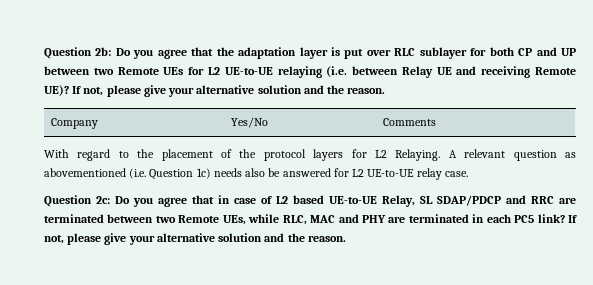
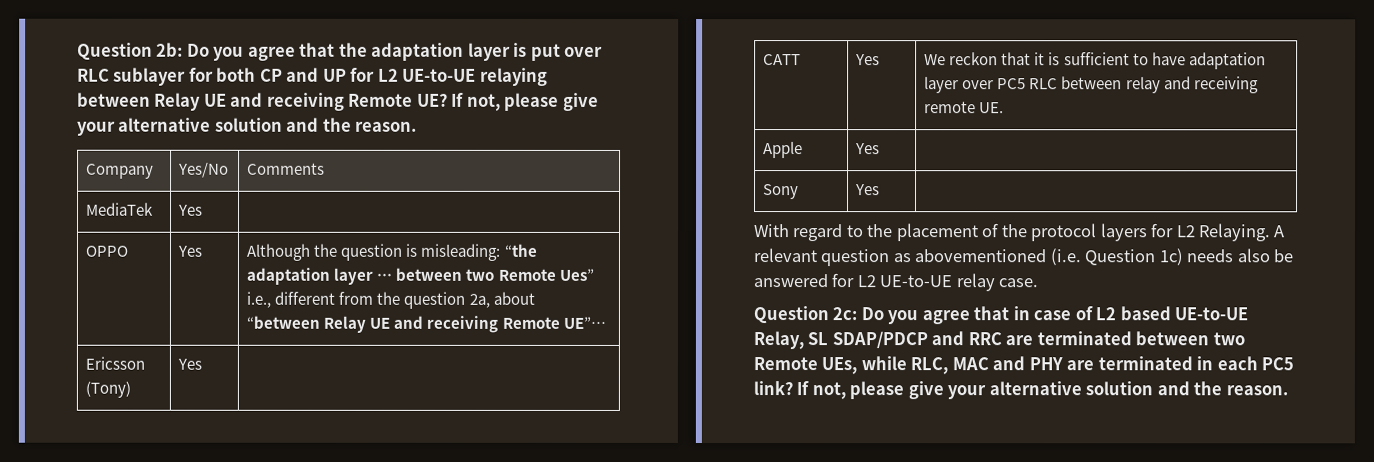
[44,66,184,75] between two Remote UEs -> (347, 75) none
[326,66,348,77] (i.e. -> (548, 76) none
[44,85,69,96] UE)? -> [416,93,448,107] UE?
(437, 122) none -> [86,202,155,216] [178,204,204,216] [85,245,129,257] [177,245,203,257] [246,243,537,261] [246,267,594,285] [246,291,535,309] [246,315,606,333] [85,356,146,370] [85,380,132,398] [177,358,203,370] [763,54,802,66] [855,54,881,66] [924,52,1266,70] [924,76,1259,94] [924,101,1005,114] [763,141,804,159] [855,143,881,155] [763,184,800,200] [855,184,881,196] // MediaTek | Yes | // OPPO | Yes | Although the question is misleading: “the adaptation layer … between two Remote Ues” i.e., different from the question 2a, about “between Relay UE and receiving Remote UE”… // Ericsson (Tony) | Yes | // CATT | Yes | We reckon that it is sufficient to have adaptation layer over PC5 RLC between relay and receiving remote UE. // Apple | Yes | // Sony | Yes |

